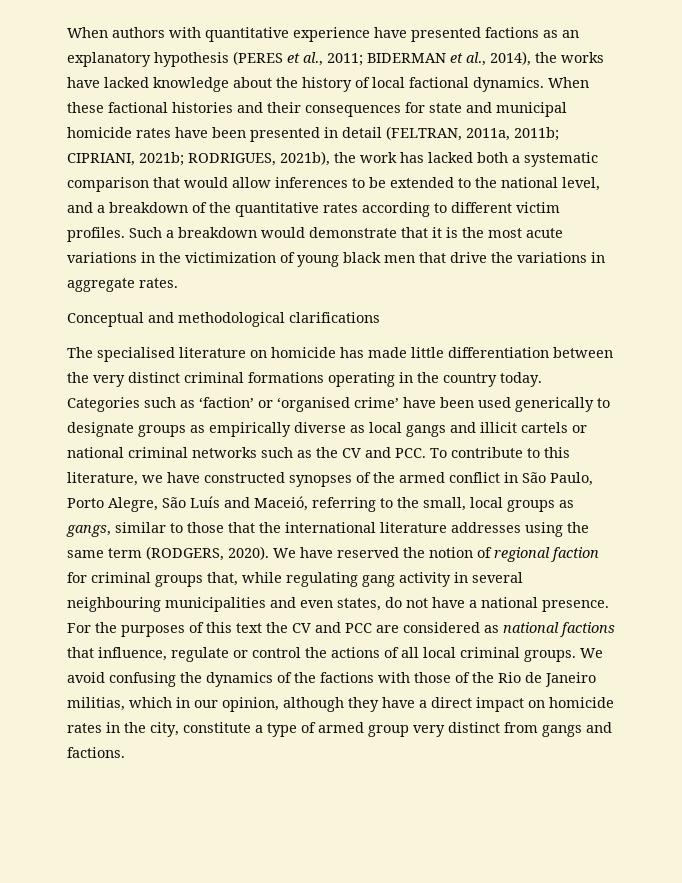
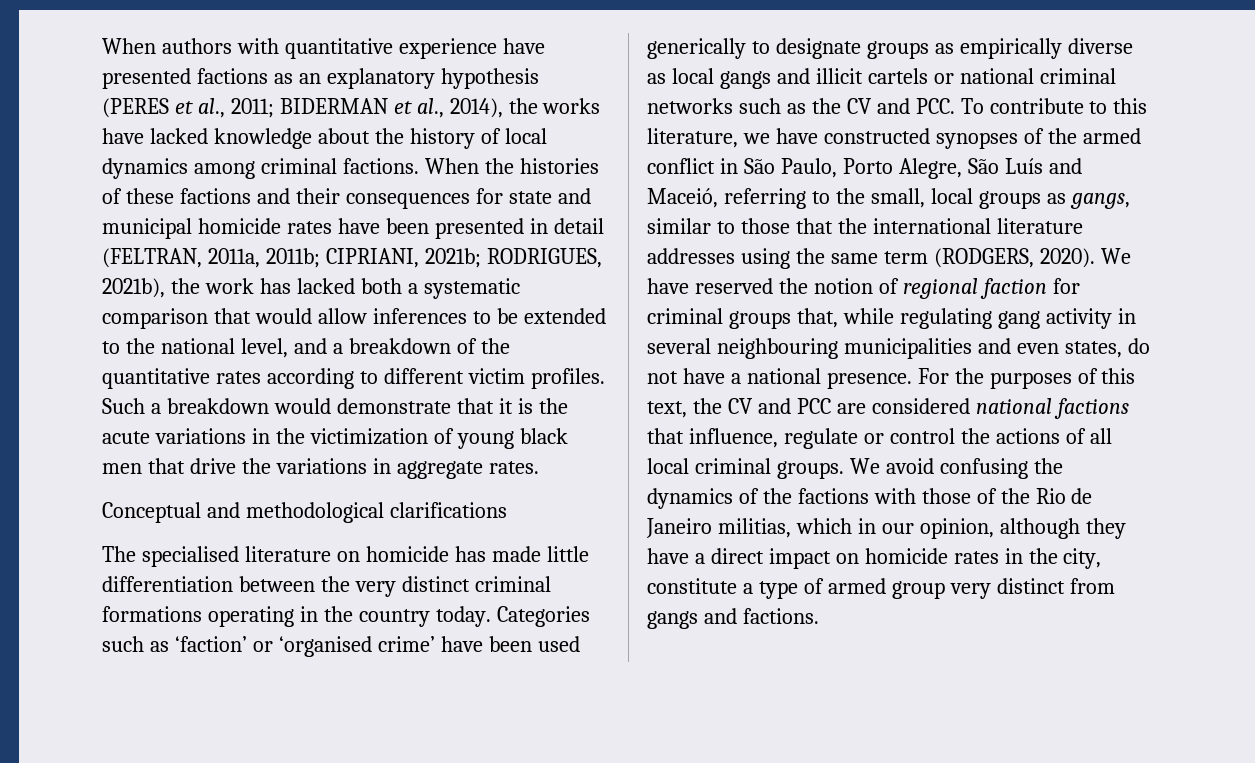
[409,77,589,92] [67,102,233,113] factional dynamics. When these factional histories -> [102,158,599,179] [102,188,251,204] dynamics among criminal factions. When the histories of these factions
[488,228,522,238] most -> (568, 406) none
[236,623,262,633] text -> [647,401,687,418] text,
[484,625,499,633] as -> (970, 406) none

